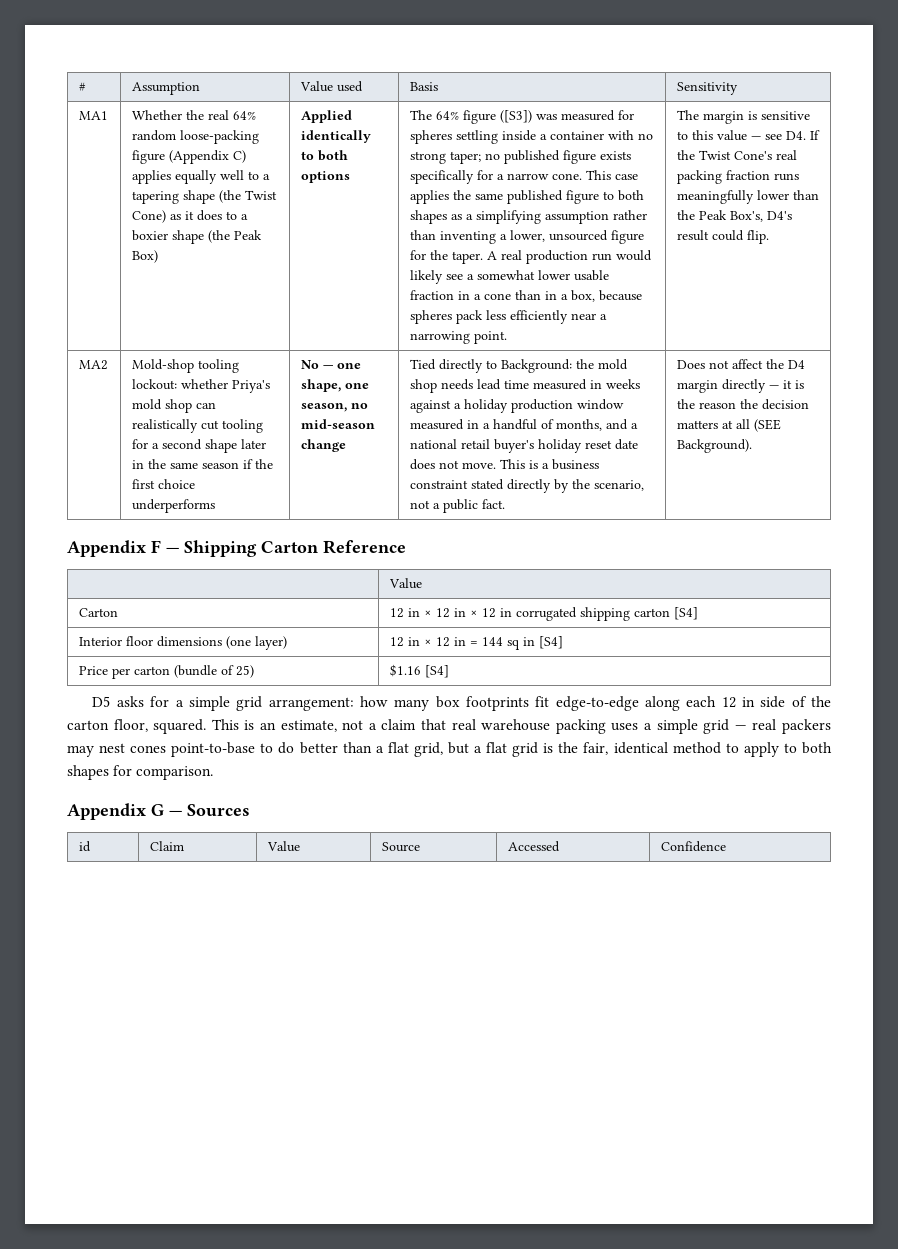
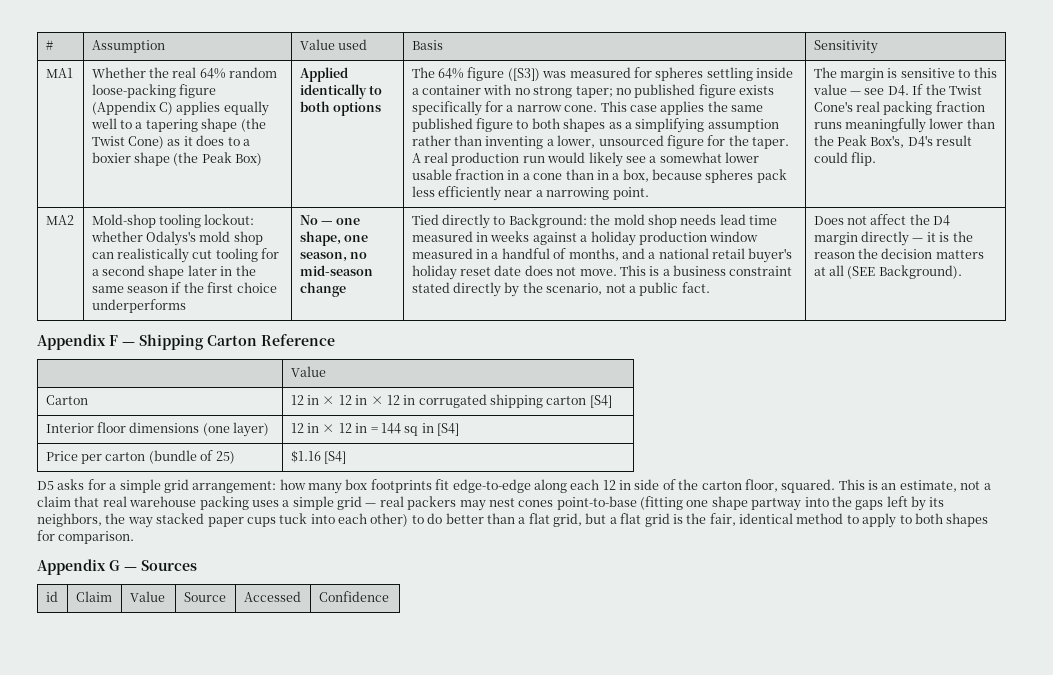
[231,380,270,393] Priya's -> [146,231,197,246] Odalys's
(256, 749) none -> [640,496,945,511] [37,513,409,528] (fitting one shape partway into the gaps left by its neighbors, the way stacked paper cups tuck into each other)

